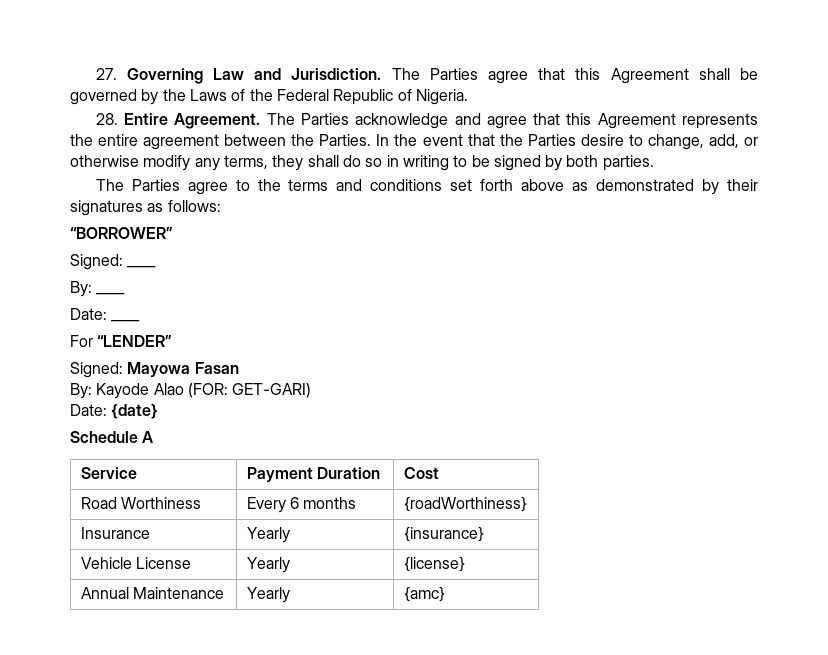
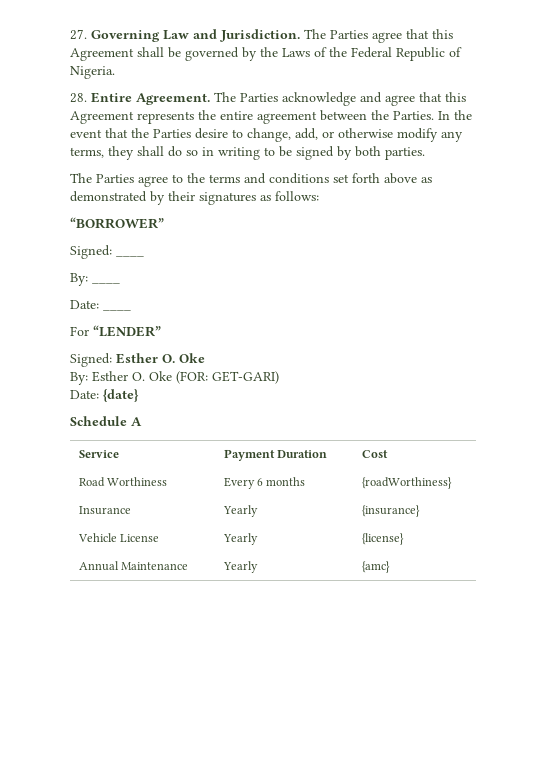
[127,362,239,377] [70,383,184,399] Mayowa Fasan // By: Kayode Alao -> [116,353,205,364] [70,371,172,385] Esther O. Oke // By: Esther O. Oke

